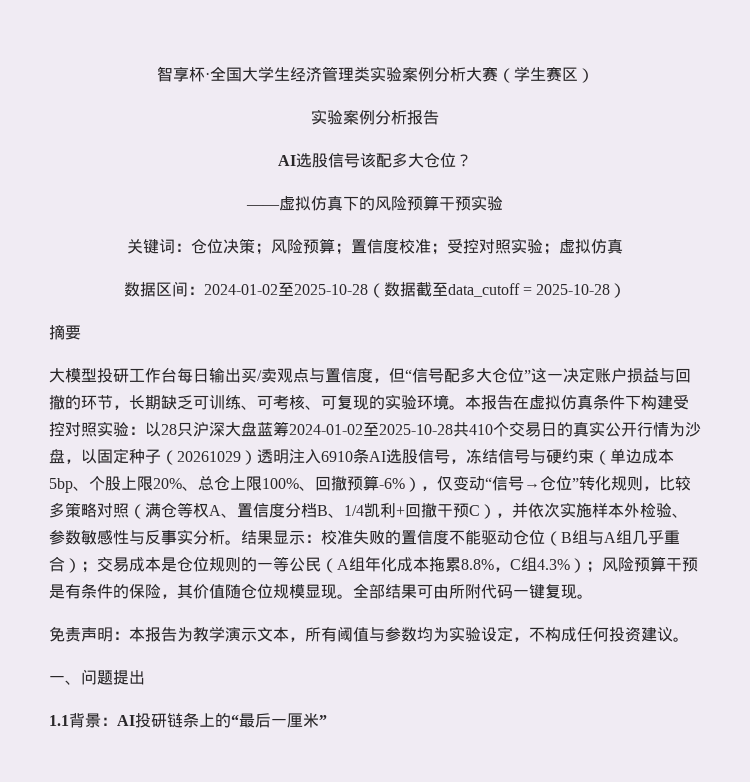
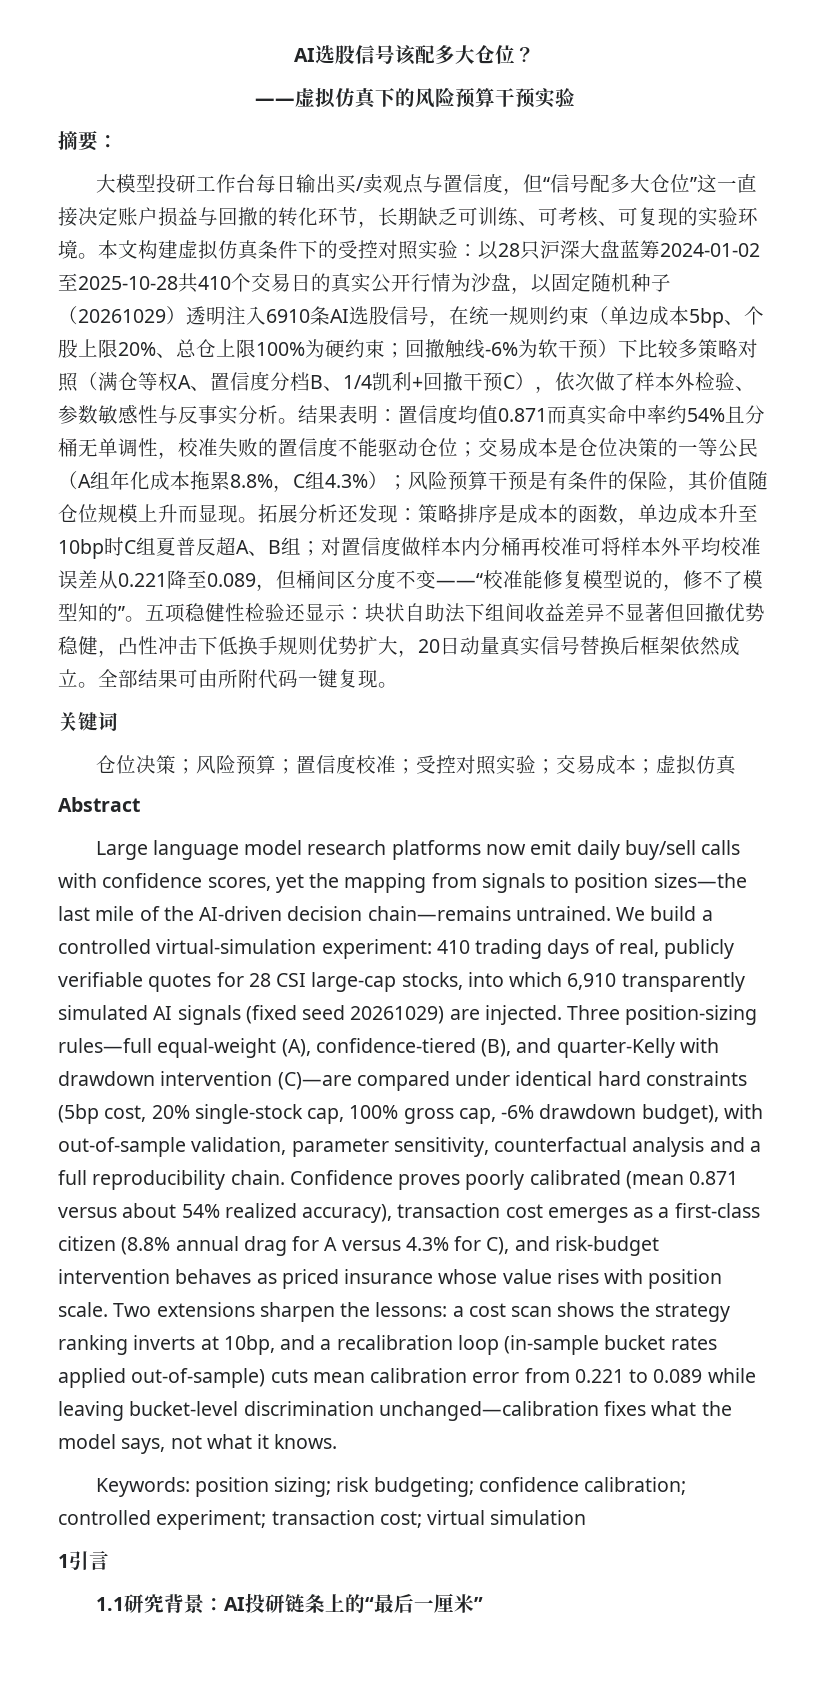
[156,66,594,83] [311,109,439,125] 智享杯·全国大学生经济管理类实验案例分析大赛（学生赛区） // 实验案例分析报告 // -> (294, 55) none
[127,238,623,255] [123,281,627,298] // 关键词：仓位决策；风险预算；置信度校准；受控对照实验；虚拟仿真 // 数据区间：2024-01-02至2025-10-28（数据截至data_cutoff = 2025-10-28） -> (575, 97) none
(81, 332) none -> [98,135,118,148] ：
(563, 377) none -> [736,173,757,193] [58,207,78,227] 直接
(81, 402) none -> [278,207,318,227] 转化
[481,395,529,410] 报告在 -> [118,240,178,259] 文构建
[641,395,673,410] 构建 -> [318,240,338,259] 的
(129, 456) none -> [591,273,631,292] 随机
[466,449,562,464] 冻结信号与硬 -> [449,306,549,325] 在统一规则
[299,475,659,492] 、回撤预算-6%），仅变动“信号→仓位”转化规则， -> [305,339,638,359] 为硬约束；回撤触线-6%为软干预）下
[512,502,592,518] 并依次实施 -> [555,372,635,391] 依次做了
[273,530,321,545] 显示： -> [338,405,765,425] [58,438,178,459] 表明：置信度均值0.871而真实命中率约54%且分桶无单调性，
[545,530,680,546] [49,556,81,573] （B组与A组几乎重合） -> (458, 447) none
[209,557,241,572] 规则 -> [618,438,658,457] 决策
[305,584,337,599] 显现 -> [138,504,758,525] [58,537,761,559] [58,570,763,591] [58,603,765,623] [58,636,740,657] [58,669,78,687] 上升而显现。拓展分析还发现：策略排序是成本的函数，单边成本升至10bp时C组夏普反超A、B组；对置信度做样本内分桶再校准可将样本外平均校准误差从0.221降至0.089，但桶间区分度不变——“校准能修复模型说的，修不了模型知的”。五项稳健性检验还显示：块状自助法下组间收益差异不显著但回撤优势稳健，凸性冲击下低换手规则优势扩大，20日动量真实信号替换后框架依然成立
[49,626,689,642] [49,669,145,685] 免责声明：本报告为教学演示文本，所有阈值与参数均为实验设定，不构成任何投资建议。 // 一、问题提出 -> [58,712,118,731] [95,755,736,775] [58,797,140,812] [95,840,741,860] [58,873,747,893] [58,906,713,921] [58,939,735,959] [58,972,745,992] [58,1005,758,1025] [58,1038,719,1058] [58,1071,747,1091] [58,1104,763,1124] [58,1137,761,1157] [58,1170,739,1190] [58,1203,760,1223] [58,1236,659,1256] [58,1269,723,1289] [58,1302,730,1322] [58,1335,717,1355] [58,1368,756,1388] [58,1401,732,1421] [58,1434,338,1454] [95,1477,687,1497] [58,1510,587,1530] [58,1551,109,1571] 关键词 // 仓位决策；风险预算；置信度校准；受控对照实验；交易成本；虚拟仿真 // Abstract // Large language model research platforms now emit daily buy/sell calls with confidence scores, yet the mapping from signals to position sizes—the last mile of the AI-driven decision chain—remains untrained. We build a controlled virtual-simulation experiment: 410 trading days of real, publicly verifiable quotes for 28 CSI large-cap stocks, into which 6,910 transparently simulated AI signals (fixed seed 20261029) are injected. Three position-sizing rules—full equal-weight (A), confidence-tiered (B), and quarter-Kelly with drawdown intervention (C)—are compared under identical hard constraints (5bp cost, 20% single-stock cap, 100% gross cap, -6% drawdown budget), with out-of-sample validation, parameter sensitivity, counterfactual analysis and a full reproducibility chain. Confidence proves poorly calibrated (mean 0.871 versus about 54% realized accuracy), transaction cost emerges as a first-class citizen (8.8% annual drag for A versus 4.3% for C), and risk-budget intervention behaves as priced insurance whose value rises with position scale. Two extensions sharpen the lessons: a cost scan shows the strategy ranking inverts at 10bp, and a recalibration loop (in-sample bucket rates applied out-of-sample) cuts mean calibration error from 0.221 to 0.089 while leaving bucket-level discrimination unchanged—calibration fixes what the model says, not what it knows. // Keywords: position sizing; risk budgeting; confidence calibration; controlled experiment; transaction cost; virtual simulation // 1引言
(69, 720) none -> [123,1594,164,1613] 研究

